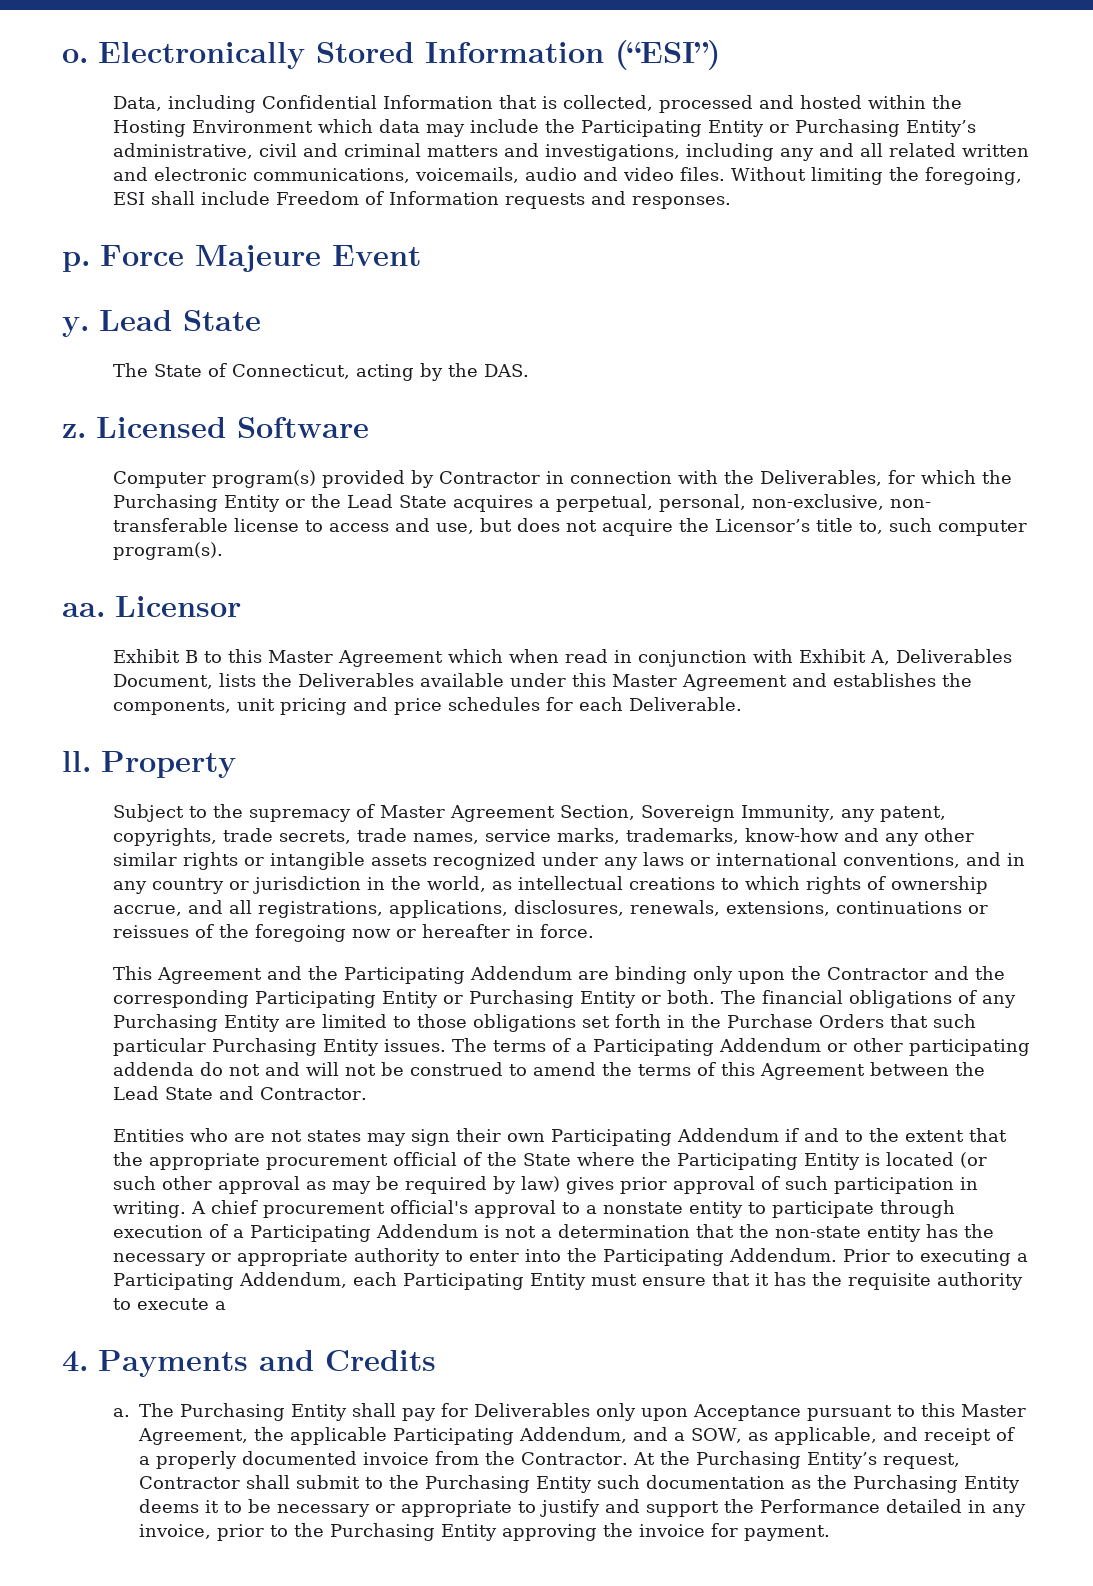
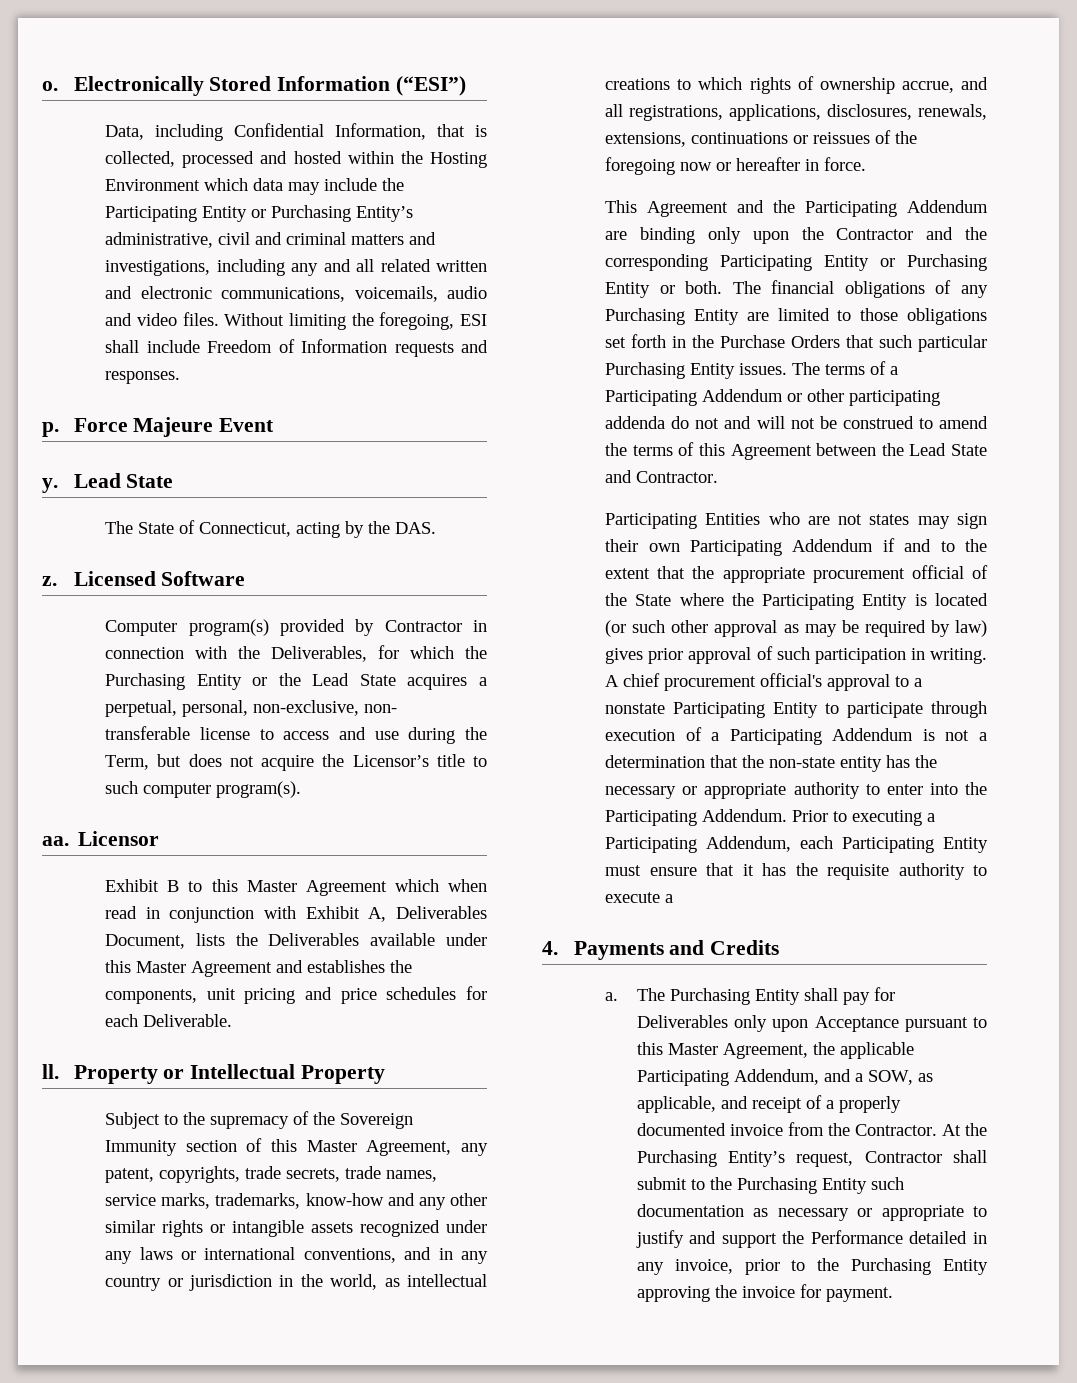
[382,95,493,109] Information -> [335,123,427,140] Information,
[435,523,474,534] use, -> [374,727,487,744] [105,755,150,770] use during the Term,
[858,520,883,534] to, -> [473,756,487,767] to
(236, 764) none -> [163,1064,385,1084] or Intellectual Property
[379,805,835,822] Master Agreement Section, Sovereign Immunity, -> [313,1112,414,1129] [105,1138,452,1156] the Sovereign Immunity section of this Master Agreement,
(367, 1093) none -> [605,513,698,529] Participating
[688,1201,743,1218] entity -> [673,702,819,718] Participating Entity
[816,1475,1020,1493] [138,1499,271,1513] the Purchasing Entity deems it to be -> (769, 1212) none

